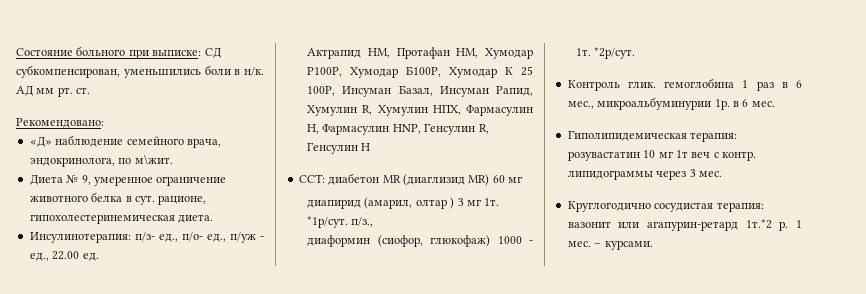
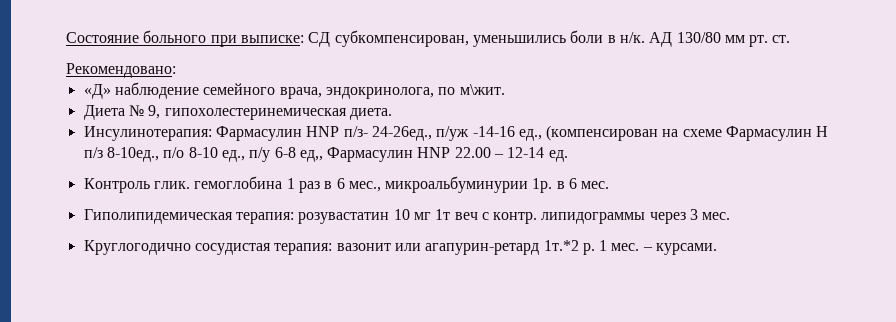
(33, 90) none -> [676,32,721,43] 130/80
[93,176,227,186] [29,192,207,205] [29,214,214,224] [29,232,264,243] [29,251,99,261] [307,47,533,59] [307,66,533,78] [307,85,533,97] [307,105,533,116] [307,124,489,135] [307,143,371,154] [298,173,522,186] [307,197,500,209] [307,216,374,228] [307,235,533,247] [576,47,636,59] умеренное ограничение животного белка в сут. рационе, гипохолестеринемическая диета. // Инсулинотерапия: п/з- ед., п/о- ед., п/уж - ед., 22.00 ед. // Актрапид НМ, Протафан НМ, Хумодар Р100Р, Хумодар Б100Р, Хумодар К 25 100Р, Инсуман Базал, Инсуман Рапид, Хумулин R, Хумулин НПХ, Фармасулин Н, Фармасулин НNР, Генсулин R, Генсулин Н // ССТ: диабетон МR (диаглизид МR) 60 мг // диапирид (амарил, олтар ) 3 мг 1т. *1р/сут. п/з., // диаформин (сиофор, глюкофаж) 1000 - 1т. *2р/сут. -> [164,108,392,120] [83,125,829,141] [83,147,568,162] гипохолестеринемическая диета. // Инсулинотерапия: Фармасулин НNP п/з- 24-26ед., п/уж -14-16 ед., (компенсирован на схеме Фармасулин Н п/з 8-10ед., п/о 8-10 ед., п/у 6-8 ед,, Фармасулин НNP 22.00 – 12-14 ед.

